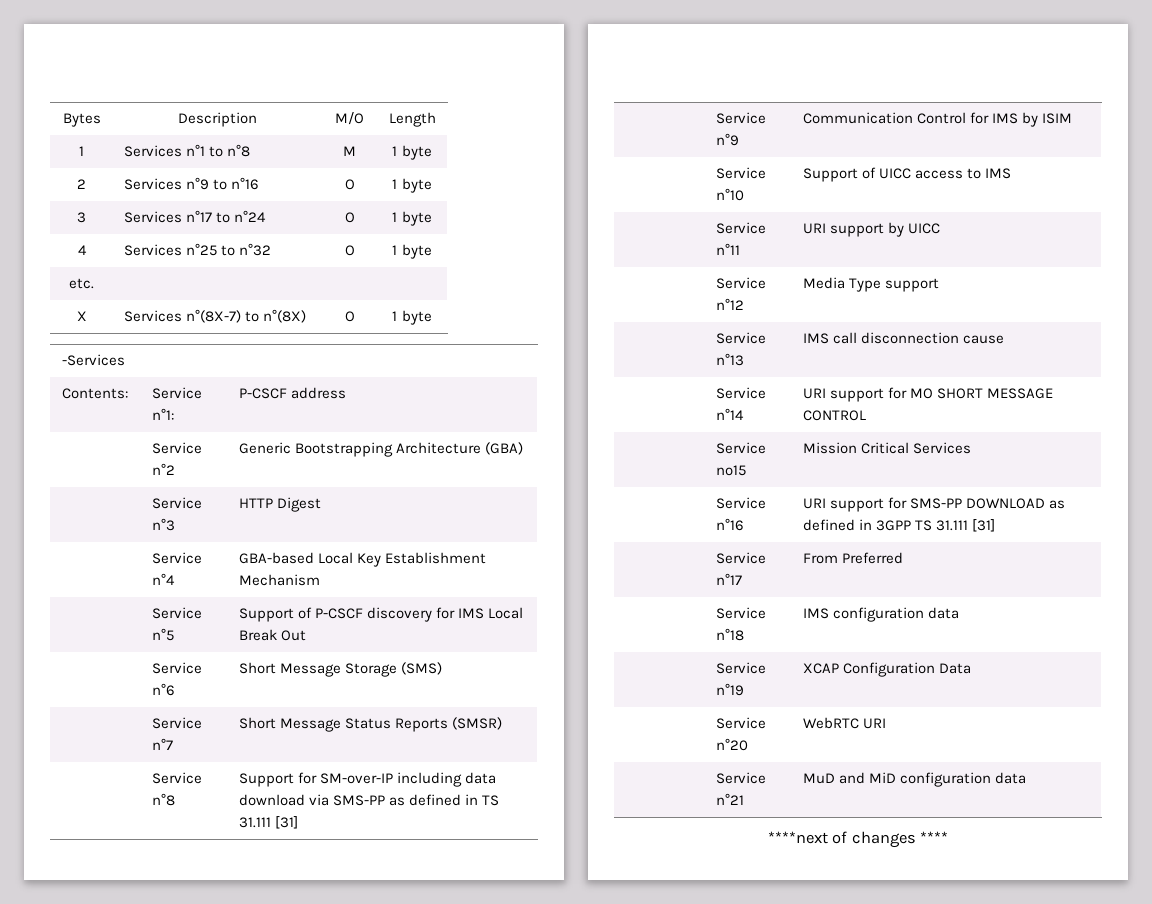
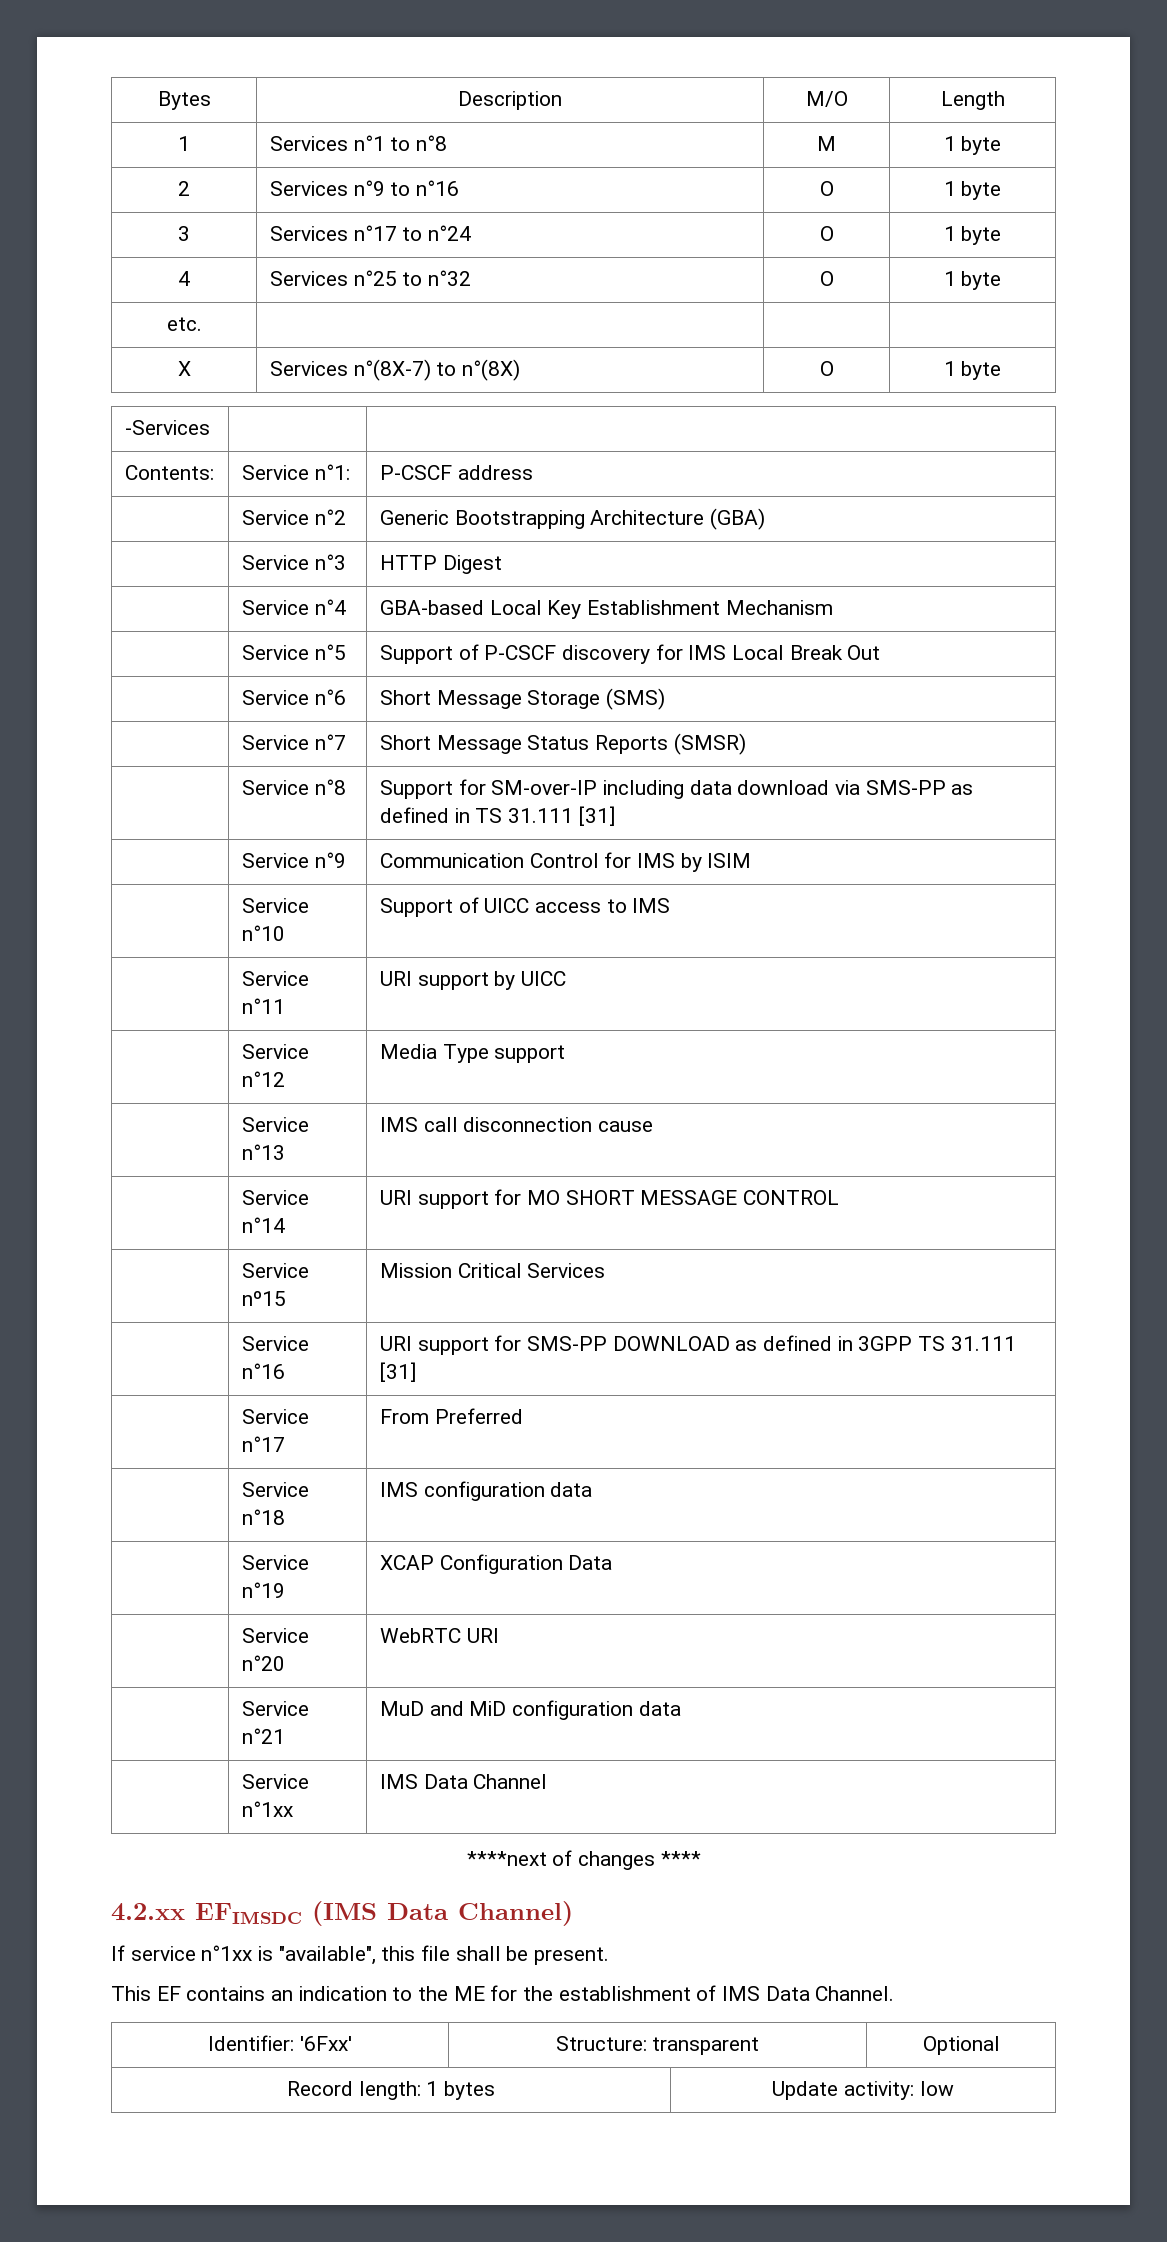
(1026, 778) none -> [241,1774,309,1789] [241,1801,293,1817] [379,1774,548,1789] // | Service n°1xx | IMS Data Channel
(949, 837) none -> [111,1901,573,1926] [111,1945,610,1965] [111,1985,895,2001] [208,2035,352,2051] [555,2036,760,2055] [922,2036,1000,2055] [286,2081,496,2100] [772,2081,954,2100] // 4.2.xx EFIMSDC (IMS Data Channel) // If service n°1xx is "available", this file shall be present. // This EF contains an indication to the ME for the establishment of IMS Data Channel. // Identifier: '6Fxx' | Structure: transparent | Optional // Record length: 1 bytes | Update activity: low

